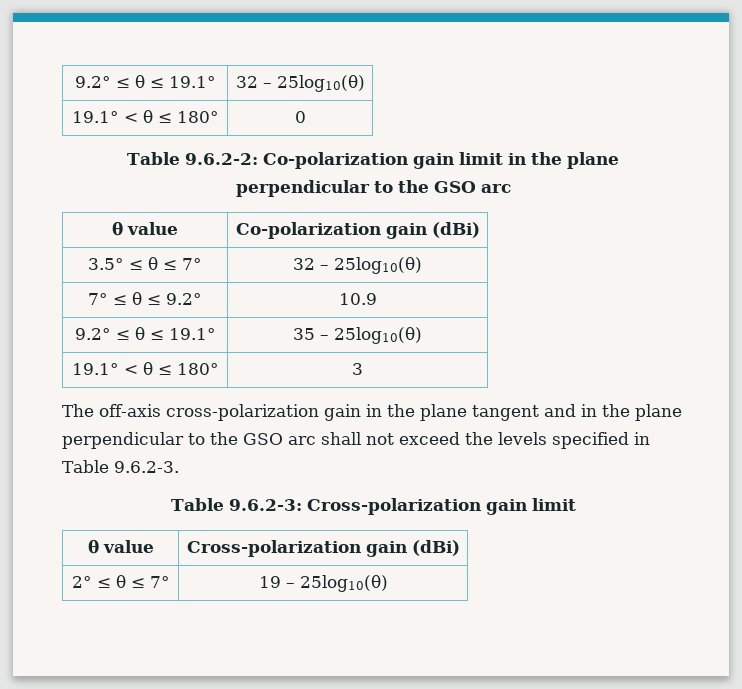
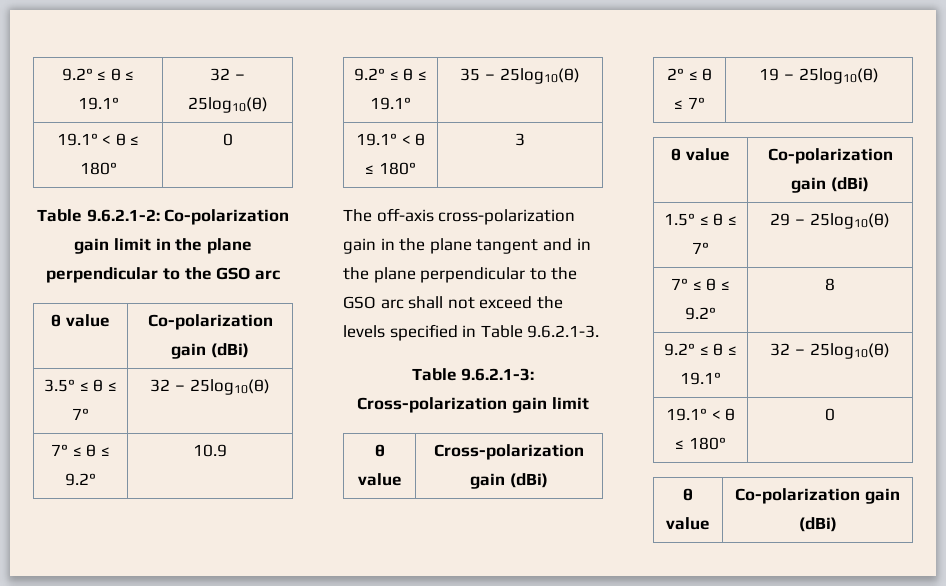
[184,153,258,165] 9.6.2-2: -> [86,209,160,222] 9.6.2.1-2:
[113,461,179,473] [170,498,302,511] 9.6.2-3. // Table 9.6.2-3: -> [527,325,600,338] [411,368,535,381] 9.6.2.1-3. // Table 9.6.2.1-3:
(388, 583) none -> [671,148,730,161] [767,148,893,164] [791,177,869,193] [664,213,737,226] [692,242,709,254] [770,213,890,229] [671,278,730,291] [685,307,716,320] [825,278,835,291] [664,343,737,356] [680,372,721,385] [770,343,890,359] [665,408,736,421] [675,437,726,450] [825,408,835,421] [683,488,693,501] [666,517,710,530] [735,488,900,504] [798,517,837,532] // θ value | Co-polarization gain (dBi) // 1.5° ≤ θ ≤ 7° | 29 – 25log10(θ) // 7° ≤ θ ≤ 9.2° | 8 // 9.2° ≤ θ ≤ 19.1° | 32 – 25log10(θ) // 19.1° < θ ≤ 180° | 0 // θ value | Co-polarization gain (dBi)

